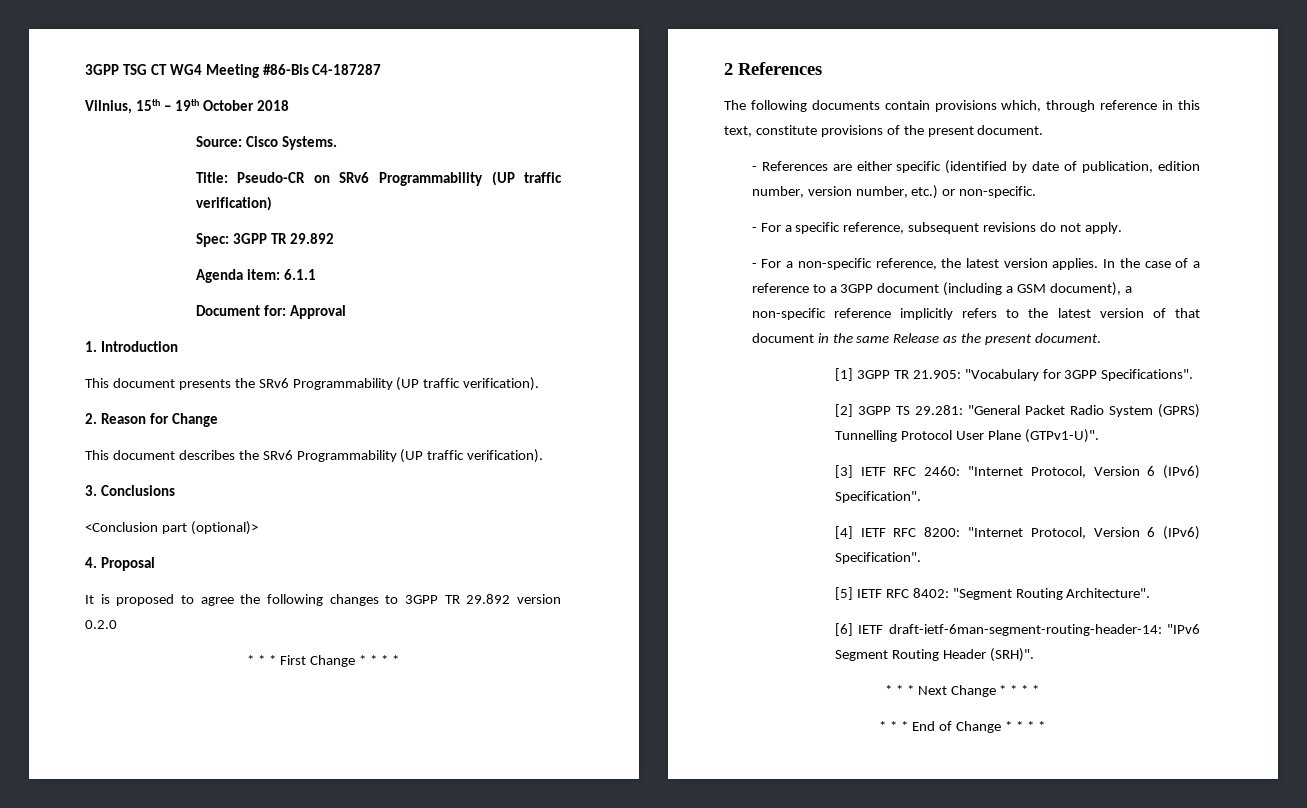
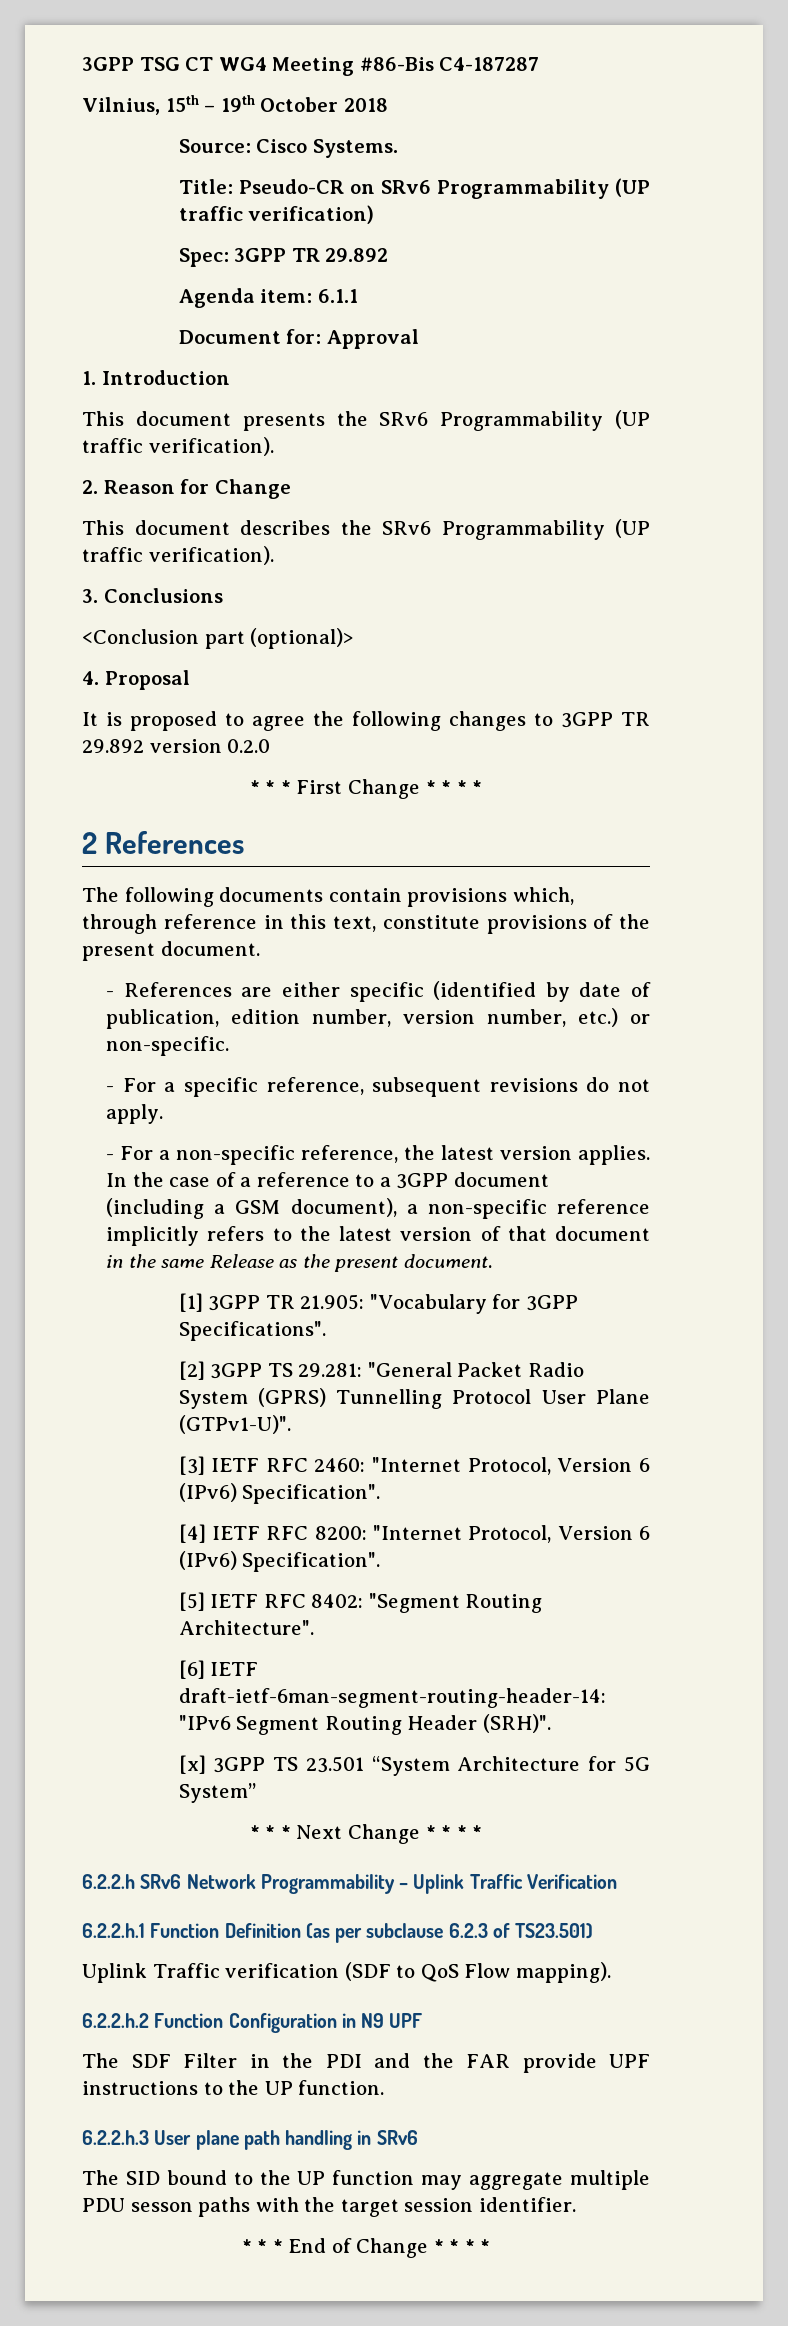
(1034, 655) none -> [178,1755,650,1776] [178,1783,256,1803] // [x] 3GPP TS 23.501 “System Architecture for 5G System”
(1040, 690) none -> [82,1874,617,1894] [82,1923,594,1943] [82,1962,611,1983] [82,2013,423,2033] [82,2053,650,2073] [82,2080,385,2095] [82,2130,418,2150] [82,2170,650,2190] [82,2197,576,2217] // 6.2.2.h SRv6 Network Programmability – Uplink Traffic Verification // 6.2.2.h.1 Function Definition (as per subclause 6.2.3 of TS23.501) // Uplink Traffic verification (SDF to QoS Flow mapping). // 6.2.2.h.2 Function Configuration in N9 UPF // The SDF Filter in the PDI and the FAR provide UPF instructions to the UP function. // 6.2.2.h.3 User plane path handling in SRv6 // The SID bound to the UP function may aggregate multiple PDU sesson paths with the target session identifier.

